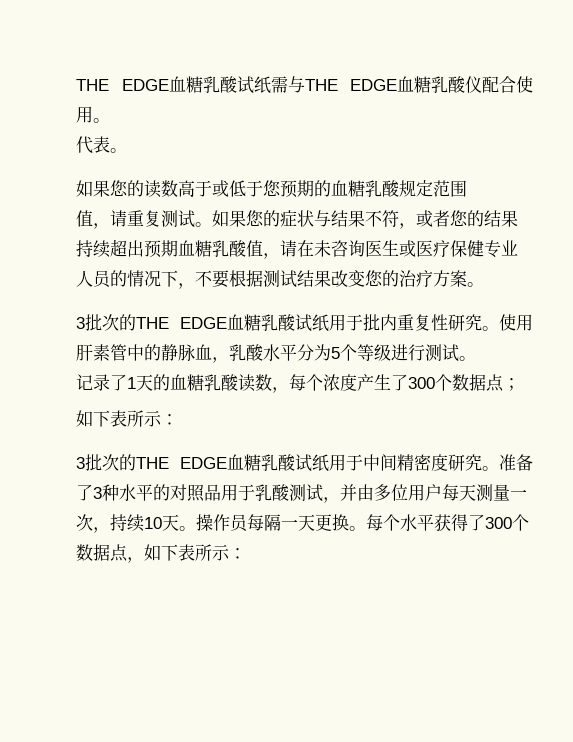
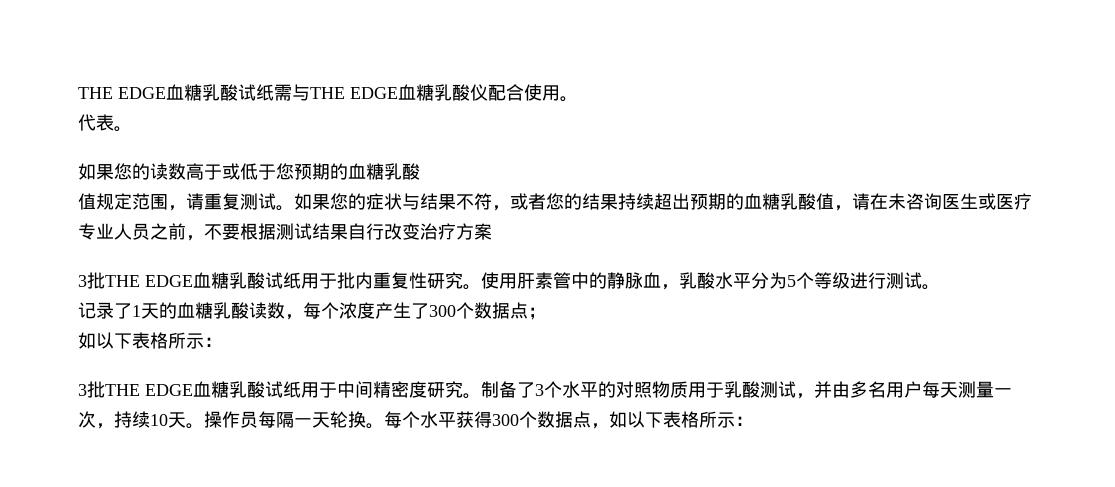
(399, 188) none -> [78,193,96,210] // 值
[76,210,93,227] // 值 -> (168, 202) none
(178, 248) none -> [726,193,744,210] 的
[450,240,484,257] 保健 -> (1032, 201) none
[110,270,178,287] 的情况下 -> [150,223,186,240] 之前
[331,270,399,287] 改变您的 -> [348,223,420,240] 自行改变
[467,282,484,287] [76,314,136,331] 。 // 3批次的 -> [78,272,105,289] // 3批
[93,410,127,427] 下表 -> [96,332,168,349] 以下表格
[102,454,136,471] 次的 -> (105, 389) none
[499,454,516,471] 准 -> [481,381,499,398] 制
[102,484,119,501] 种 -> [544,381,562,398] 个
[204,484,221,501] 品 -> [652,381,688,398] 物质
[391,484,408,501] 位 -> [868,381,886,398] 名
[315,514,332,531] 更 -> [330,411,348,428] 轮
[468,514,485,531] 了 -> (492, 419) none
[161,544,195,561] 下表 -> [627,411,699,428] 以下表格

